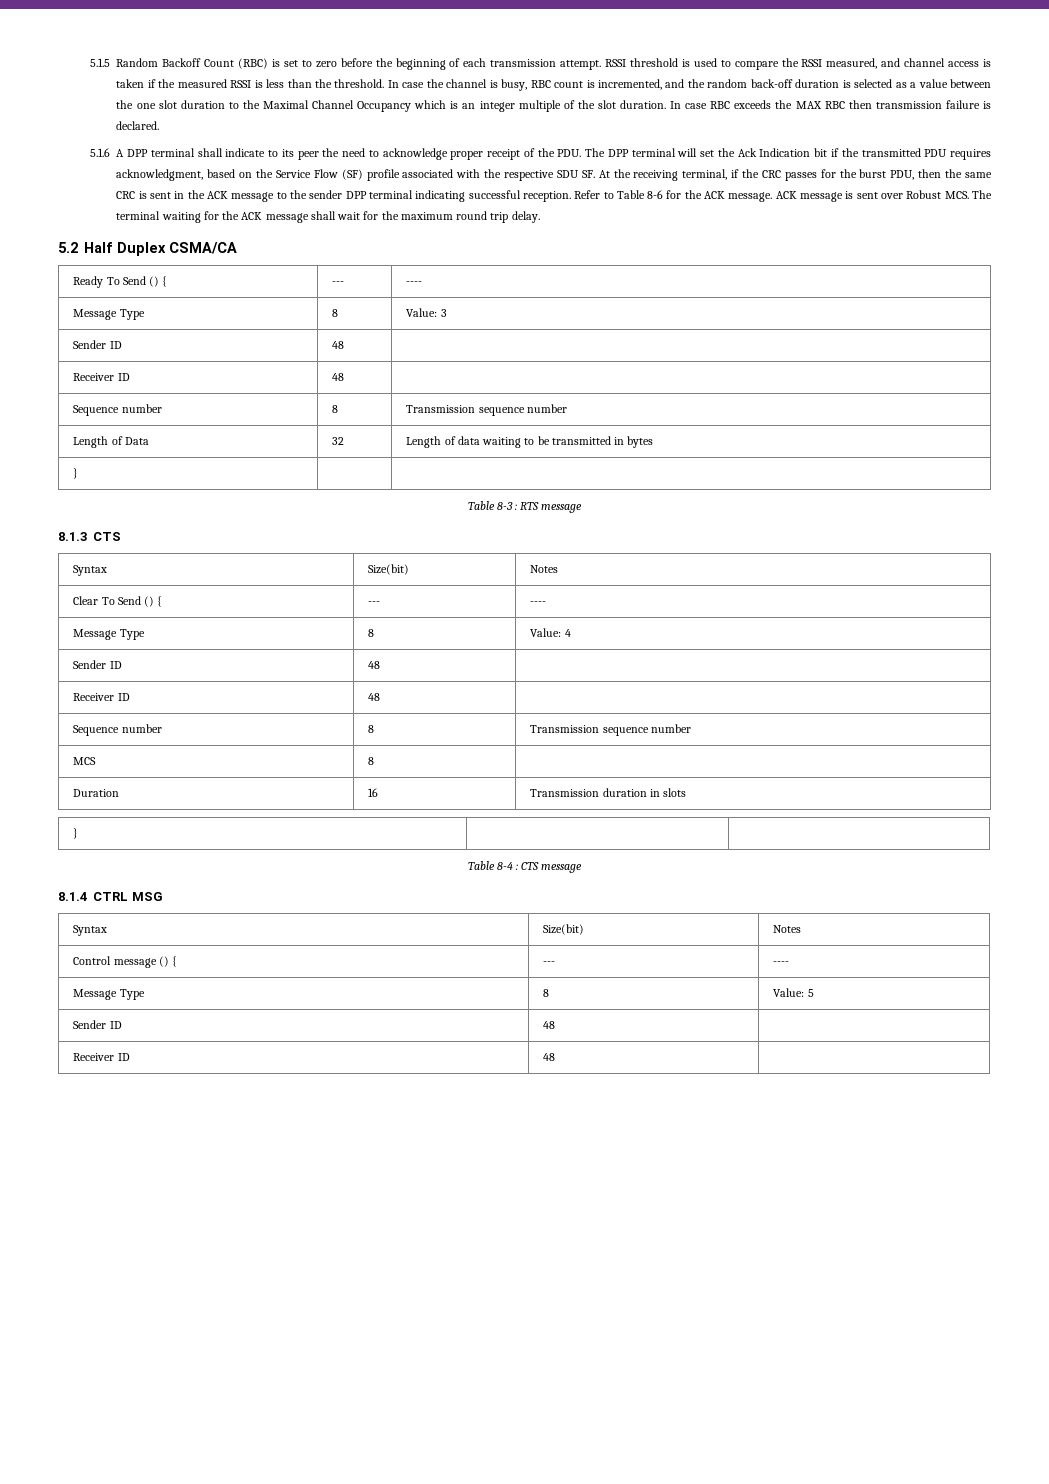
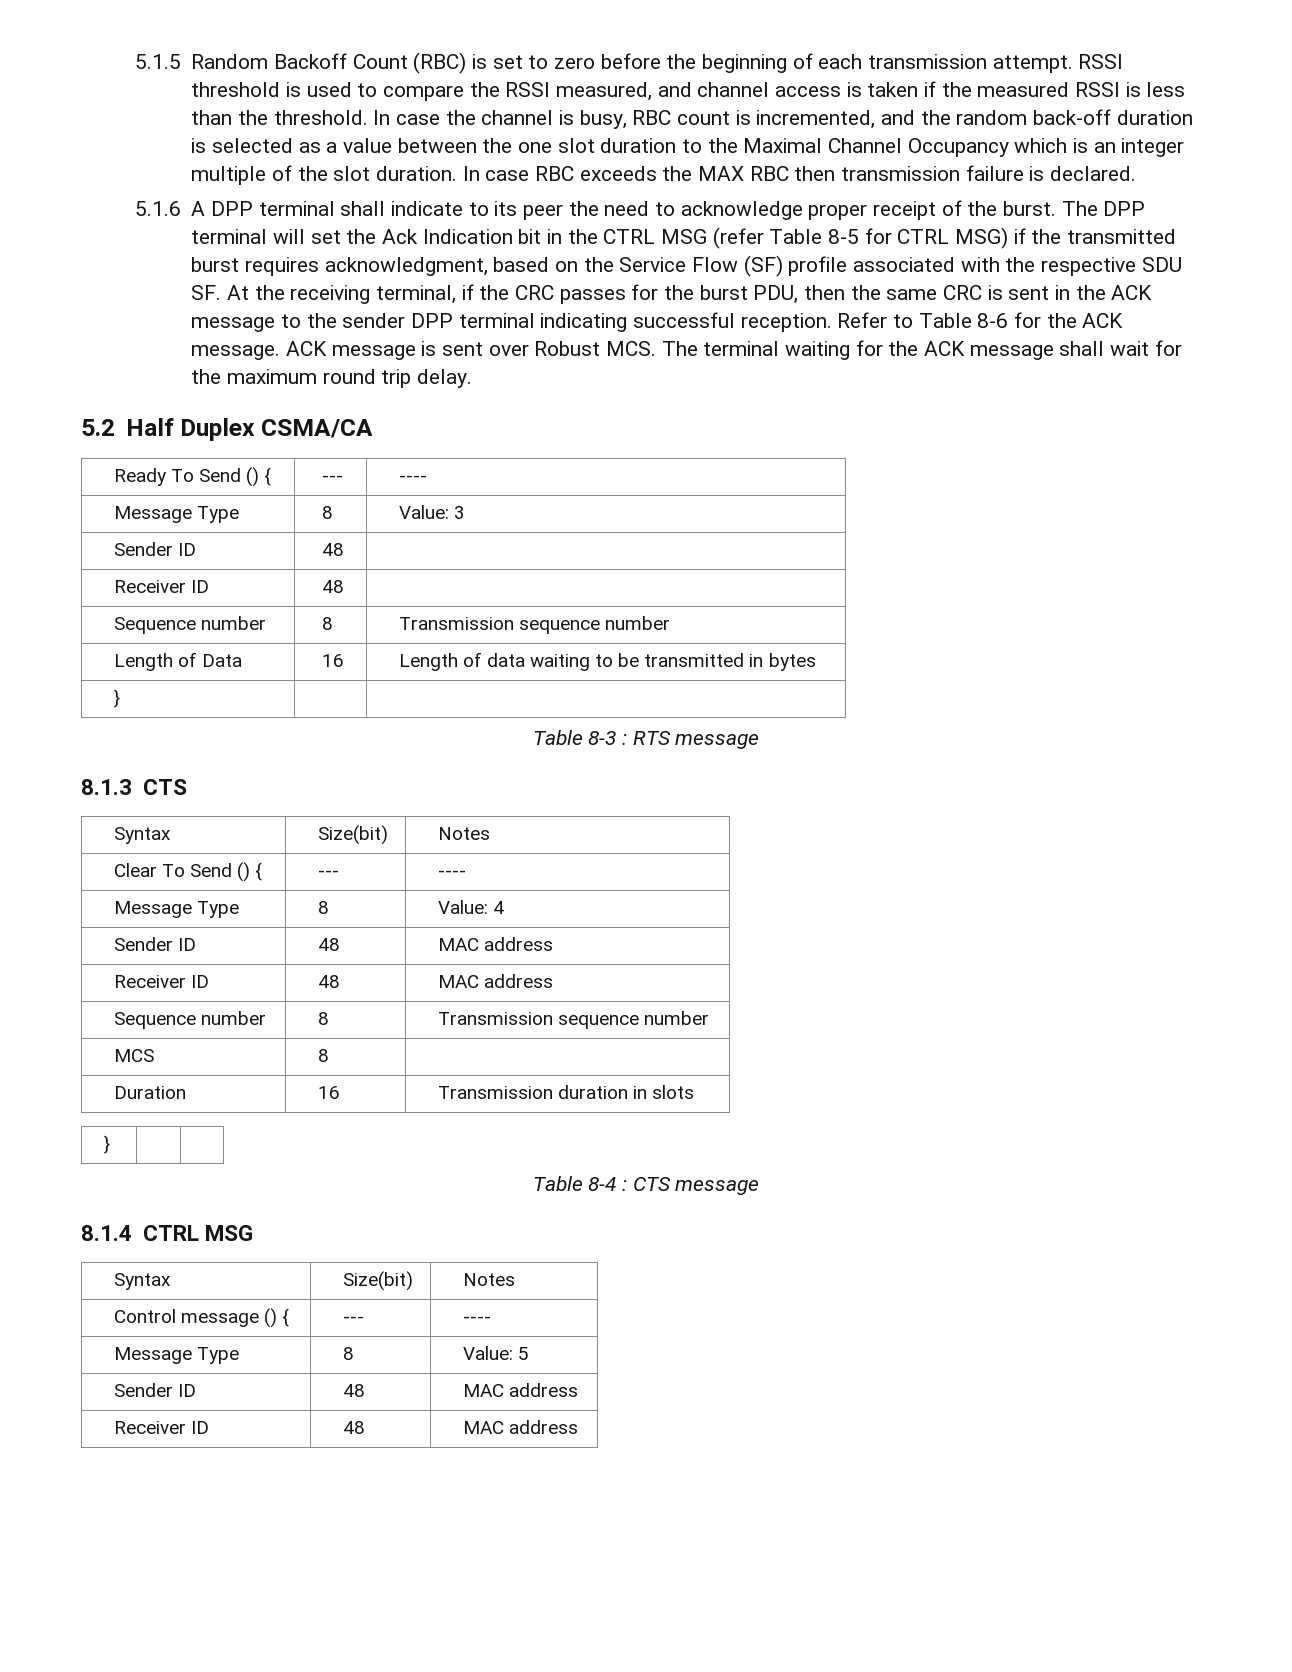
[557,149,582,157] PDU. -> [1003,201,1057,216] burst.
(828, 152) none -> [546,227,1009,249] in the CTRL MSG (refer Table 8-5 for CTRL MSG)
[924,149,948,157] PDU -> [191,257,240,272] burst
[332,437,345,445] 32 -> [322,654,345,667] 16
[73,693,130,701] [368,693,381,701] // Receiver ID | 48 | -> [437,937,553,951] [113,975,209,988] [317,975,340,988] [437,974,553,988] MAC address // Receiver ID | 48 | MAC address
[73,1053,130,1061] [543,1053,556,1061] // Receiver ID | 48 | -> [462,1383,578,1397] [113,1421,209,1434] [342,1421,365,1434] [462,1420,578,1434] MAC address // Receiver ID | 48 | MAC address

